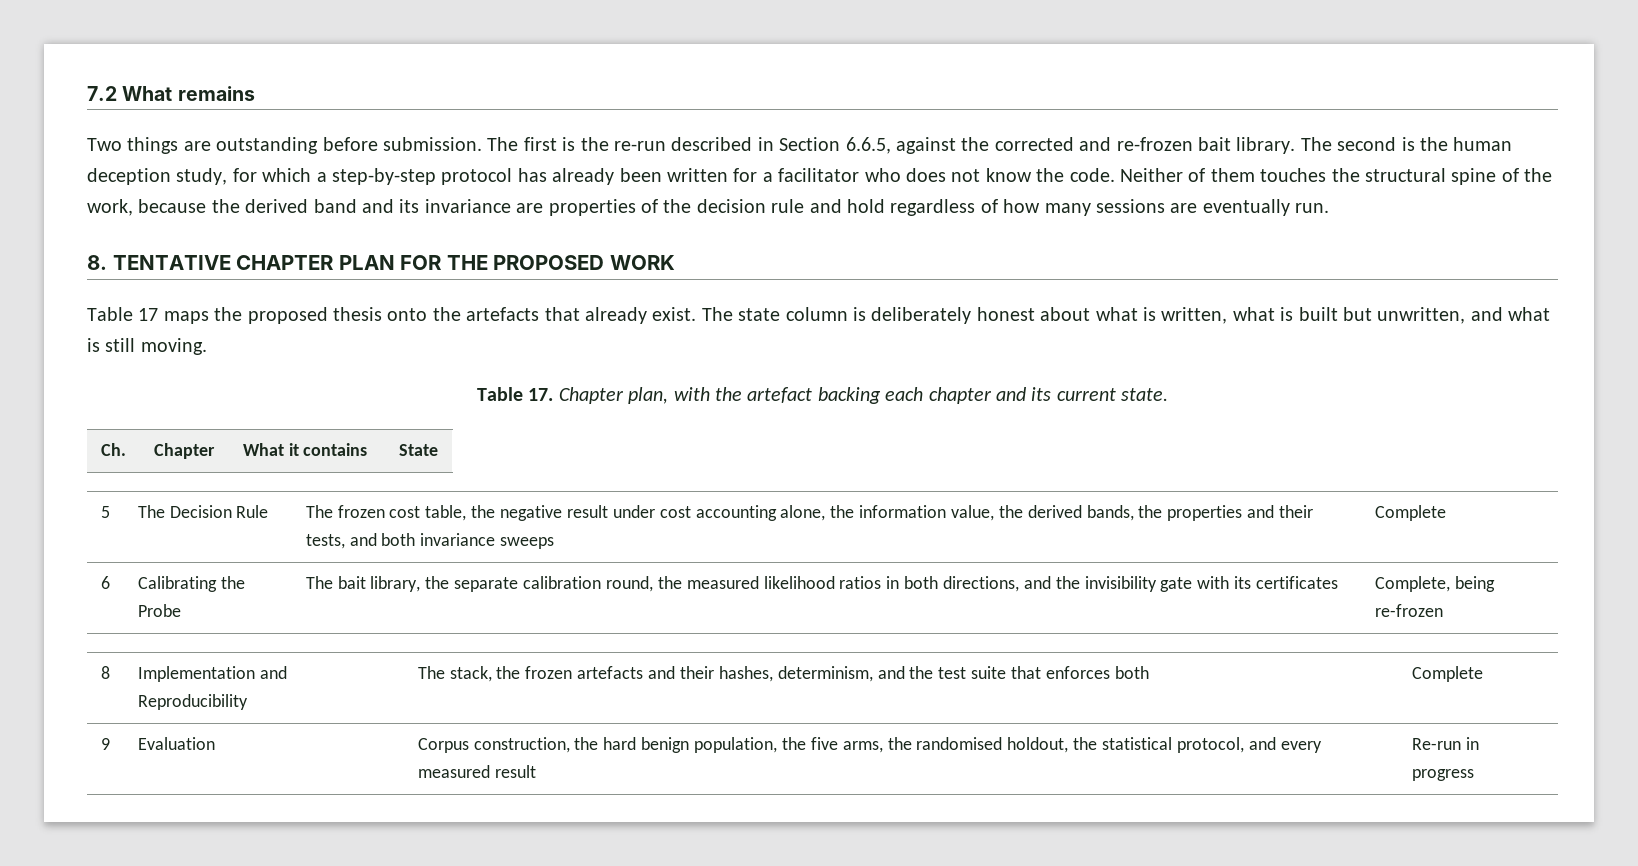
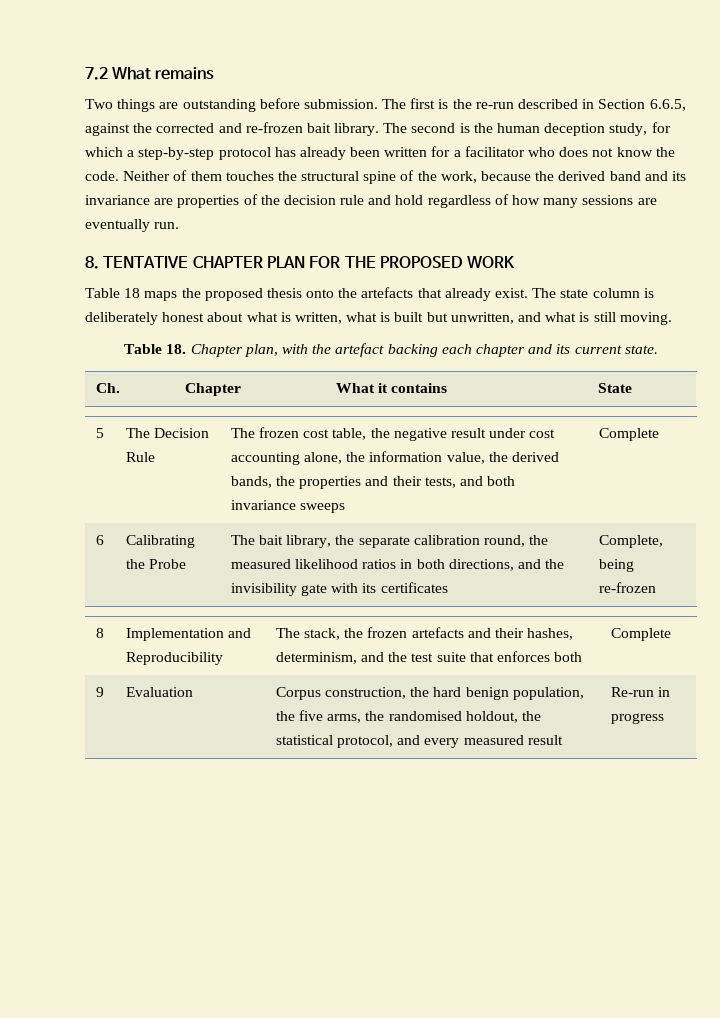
[138,308,159,321] 17 -> [124,288,141,298] 18
[528,388,554,401] 17. -> [166,344,187,354] 18.

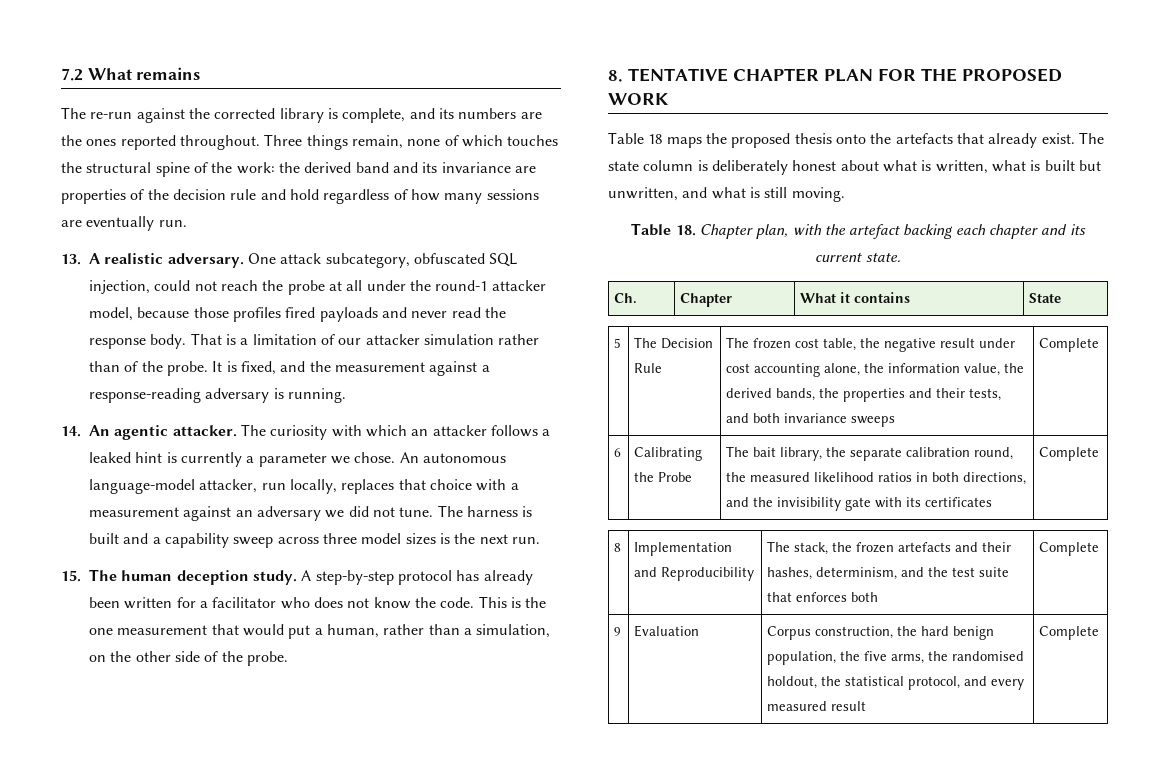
[85,98,686,112] [85,122,671,136] [85,146,675,160] [85,170,222,181] Two things are outstanding before submission. The first is the re-run described in Section 6.6.5, against the corrected and re-frozen bait library. The second is the human deception study, for which a step-by-step protocol has already been written for a facilitator who does not know the code. Neither of them -> [61,107,542,123] [61,134,503,150] The re-run against the corrected library is complete, and its numbers are the ones reported throughout. Three things remain, none of which
[440,171,532,183] work, because -> [236,162,275,174] work:
(180, 225) none -> [61,253,518,268] [89,280,546,295] [89,307,506,322] [89,333,540,349] [89,361,490,376] [89,388,346,403] [61,424,551,440] [89,452,506,467] [89,479,519,494] [89,505,533,521] [89,533,540,548] [61,569,533,585] [89,596,547,609] [89,624,551,639] [89,651,288,666] // 13. A realistic adversary. One attack subcategory, obfuscated SQL injection, could not reach the probe at all under the round-1 attacker model, because those profiles fired payloads and never read the response body. That is a limitation of our attacker simulation rather than of the probe. It is fixed, and the measurement against a response-reading adversary is running. // 14. An agentic attacker. The curiosity with which an attacker follows a leaked hint is currently a parameter we chose. An autonomous language-model attacker, run locally, replaces that choice with a measurement against an adversary we did not tune. The harness is built and a capability sweep across three model sizes is the next run. // 15. The human deception study. A step-by-step protocol has already been written for a facilitator who does not know the code. This is the one measurement that would put a human, rather than a simulation, on the other side of the probe.
[598,535,663,548] [598,559,634,572] [598,582,656,593] Complete, being re-frozen -> [1039,447,1100,461] Complete
[610,687,671,697] [610,713,664,724] Re-run in progress -> [1039,626,1100,640] Complete

